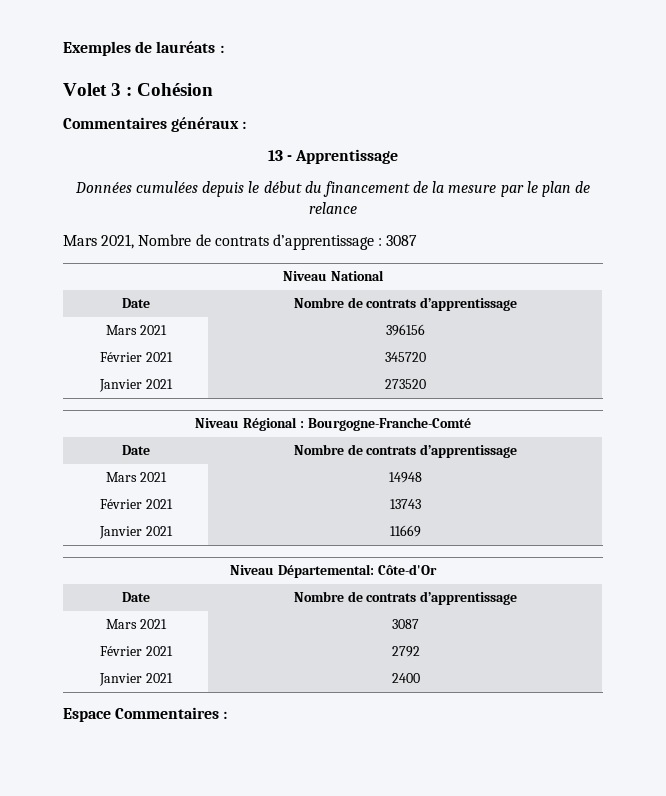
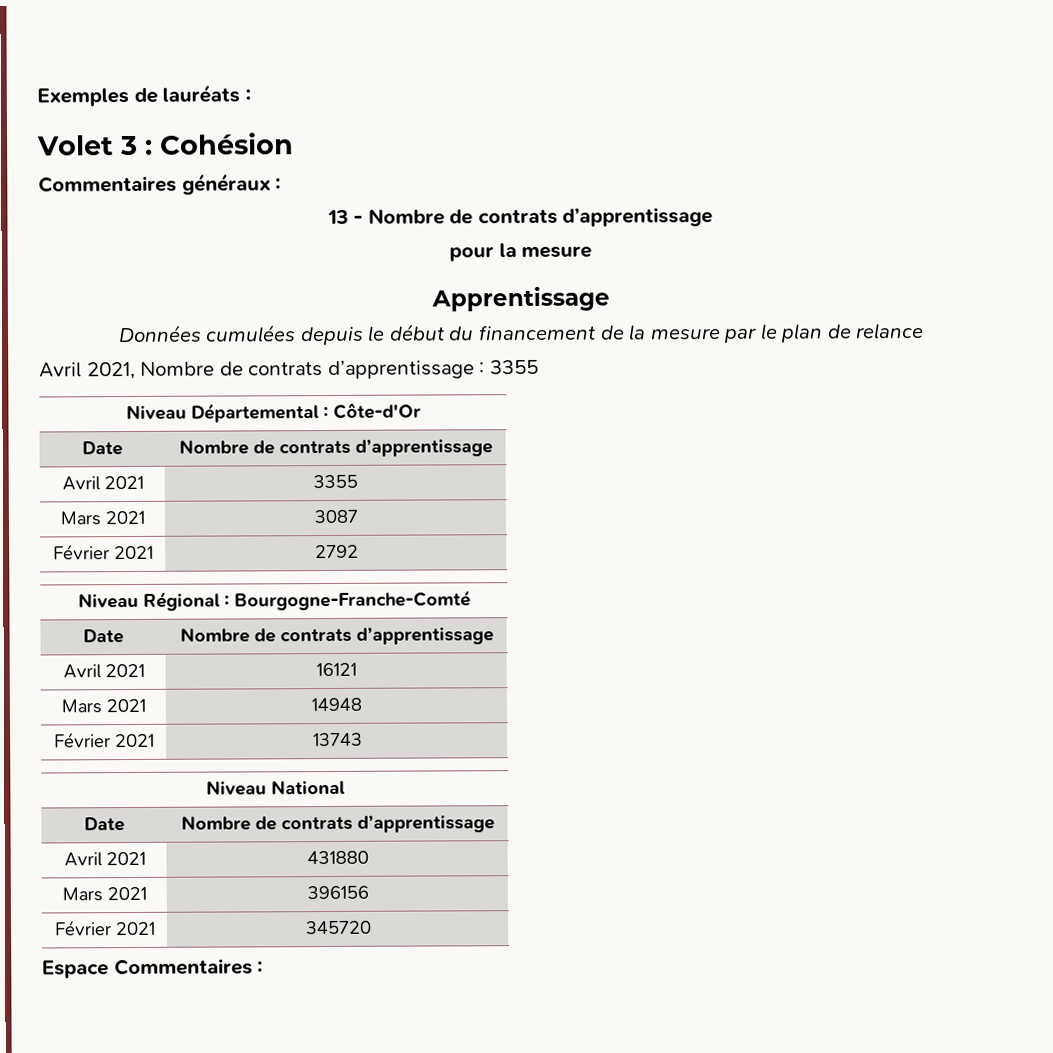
(292, 158) none -> [367,207,714,227] [448,243,593,262] Nombre de contrats d’apprentissage // pour la mesure //
[63,235,97,246] Mars -> [39,362,82,378] Avril
[386,235,418,246] [283,270,384,281] [122,298,150,308] [293,297,518,311] [106,325,167,335] [385,324,425,336] [100,352,173,362] [384,352,426,362] [99,379,173,392] [384,379,426,389] 3087 // Niveau National // Date | Nombre de contrats d’apprentissage // Mars 2021 | 396156 // Février 2021 | 345720 // Janvier 2021 | 273520 -> [489,359,539,375] [125,402,421,423] [82,441,123,456] [178,439,493,457] [61,475,144,491] [313,474,358,489] [60,510,145,526] [313,509,358,524] [53,544,154,560] [314,544,359,559] 3355 // Niveau Départemental : Côte-d'Or // Date | Nombre de contrats d’apprentissage // Avril 2021 | 3355 // Mars 2021 | 3087 // Février 2021 | 2792
(518, 451) none -> [62,663,145,679] [316,662,357,677] // Avril 2021 | 16121
[99,526,173,539] [389,525,421,537] [230,564,437,578] [122,592,150,602] [293,591,518,605] [106,619,167,629] [391,619,419,629] [100,646,173,656] [391,646,420,657] [99,673,173,686] [391,673,420,683] // Janvier 2021 | 11669 // Niveau Départemental: Côte-d'Or // Date | Nombre de contrats d’apprentissage // Mars 2021 | 3087 // Février 2021 | 2792 // Janvier 2021 | 2400 -> [205,779,345,796] [84,817,125,832] [180,815,495,833] [63,851,146,867] [306,850,369,865] [62,886,147,902] [306,885,369,900] [54,920,156,936] [304,920,372,935] // Niveau National // Date | Nombre de contrats d’apprentissage // Avril 2021 | 431880 // Mars 2021 | 396156 // Février 2021 | 345720

